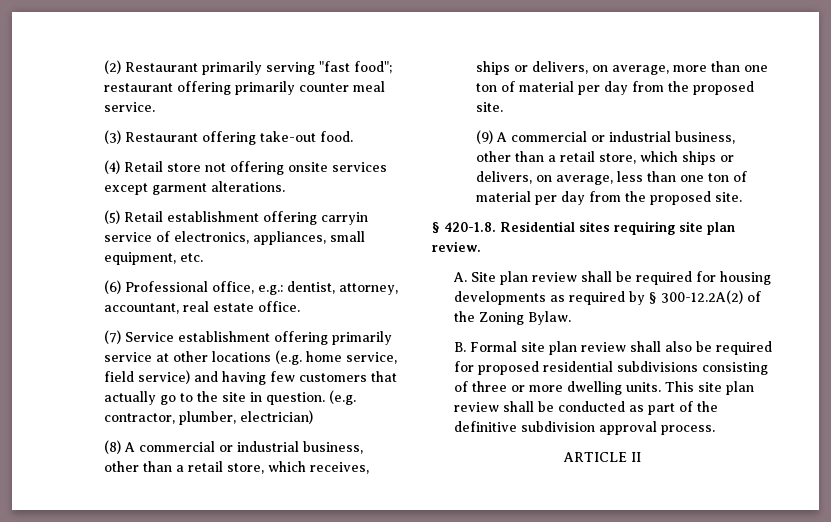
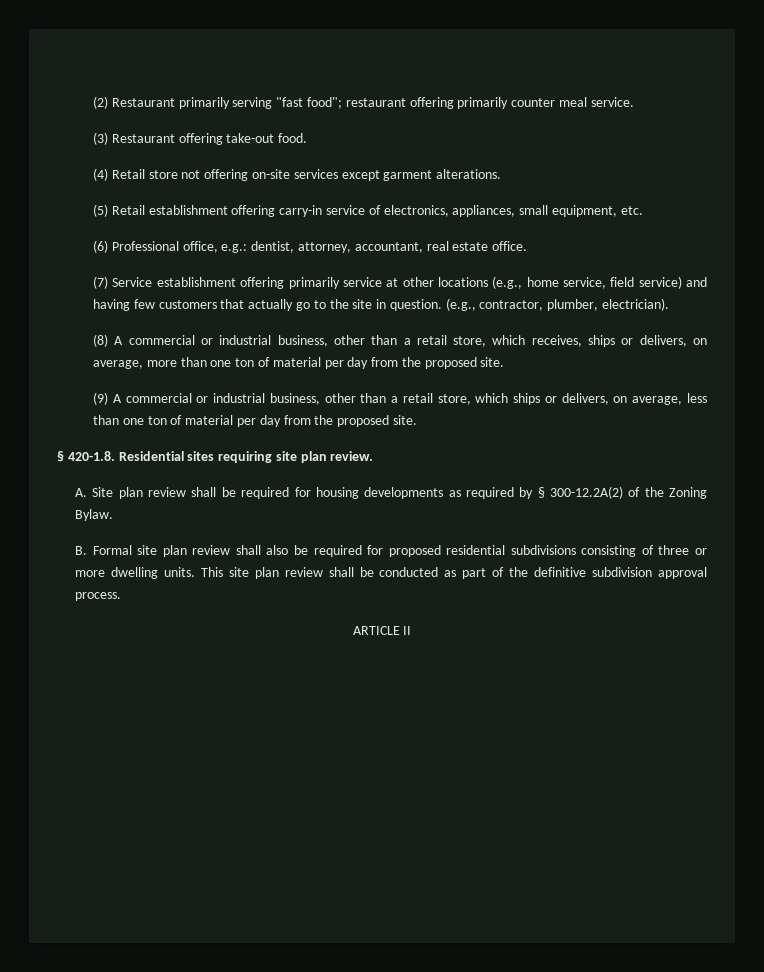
[287,162,328,172] onsite -> [252,169,291,179] on-site
[320,212,368,225] carryin -> [279,205,323,217] carry-in
[274,350,302,365] (e.g. -> [492,276,523,289] (e.g.,
[328,390,356,405] (e.g. -> [445,298,476,311] (e.g.,
[239,410,313,424] electrician) -> [602,298,670,311] electrician).

